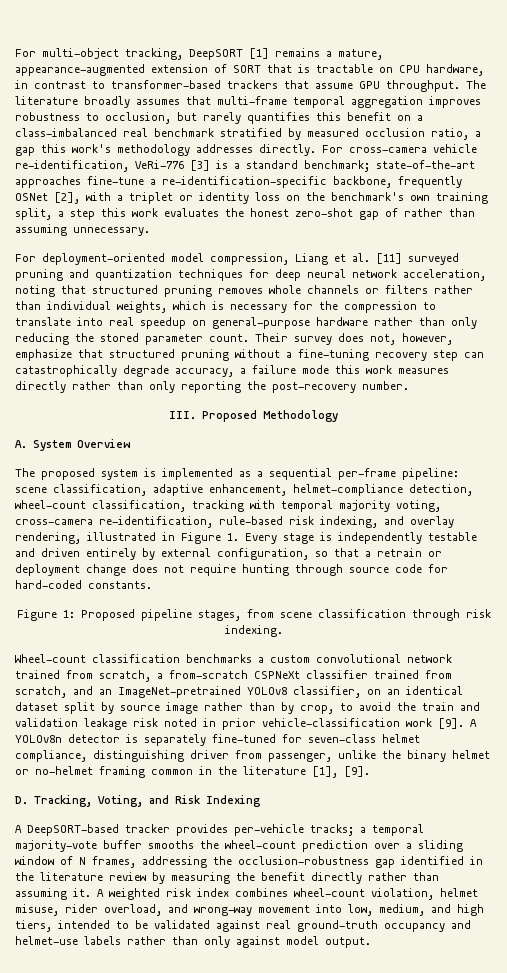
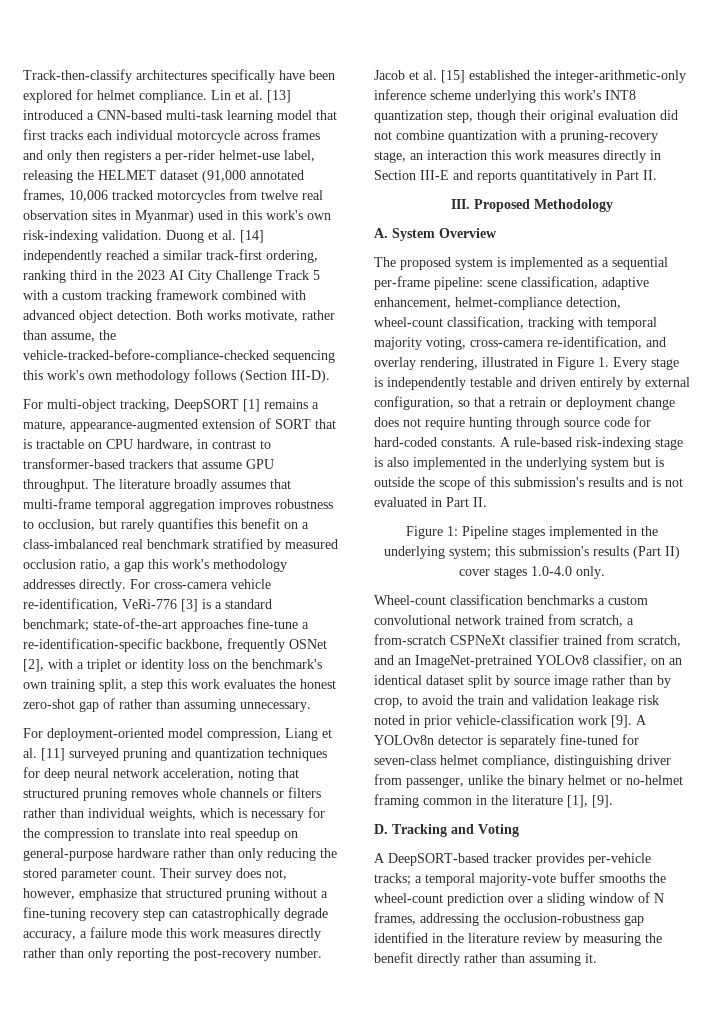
(15, 53) none -> [23,69,335,83] [23,89,291,103] [23,110,337,123] [23,129,320,143] [23,150,315,163] [23,170,304,183] [23,189,323,203] [23,210,331,223] [23,230,264,243] [23,249,318,263] [23,270,320,283] [23,289,306,303] [23,310,335,323] [23,330,116,342] [23,349,335,363] [23,369,330,383] Track-then-classify architectures specifically have been explored for helmet compliance. Lin et al. [13] introduced a CNN-based multi-task learning model that first tracks each individual motorcycle across frames and only then registers a per-rider helmet-use label, releasing the HELMET dataset (91,000 annotated frames, 10,006 tracked motorcycles from twelve real observation sites in Myanmar) used in this work's own risk-indexing validation. Duong et al. [14] independently reached a similar track-first ordering, ranking third in the 2023 AI City Challenge Track 5 with a custom tracking framework combined with advanced object detection. Both works motivate, rather than assume, the vehicle-tracked-before-compliance-checked sequencing this work's own methodology follows (Section III-D). //
(409, 385) none -> [374,70,686,83] [374,89,636,103] [374,110,678,123] [374,130,658,143] [374,150,661,163] [374,170,657,183] Jacob et al. [15] established the integer-arithmetic-only inference scheme underlying this work's INT8 quantization step, though their original evaluation did not combine quantization with a pruning-recovery stage, an interaction this work measures directly in Section III-E and reports quantitatively in Part II.
[219,516,378,528] rule-based risk indexing, -> (642, 342) none
[16,609,491,621] [224,625,283,637] // Figure 1: Proposed pipeline stages, from scene classification through risk indexing. -> [500,437,683,450] [374,457,664,470] [374,476,683,490] [374,497,487,507] [406,526,658,539] [384,546,680,559] [459,566,605,579] A rule-based risk-indexing stage is also implemented in the underlying system but is outside the scope of this submission's results and is not evaluated in Part II. // Figure 1: Pipeline stages implemented in the underlying system; this submission's results (Part II) cover stages 1.0-4.0 only.
[34,795,260,807] Tracking, Voting, and Risk Indexing -> [392,824,519,837] Tracking and Voting
[97,888,478,900] [15,904,484,916] [15,920,471,932] [15,936,371,948] A weighted risk index combines wheel-count violation, helmet misuse, rider overload, and wrong-way movement into low, medium, and high tiers, intended to be validated against real ground-truth occupancy and helmet-use labels rather than only against model output. -> (597, 958) none

